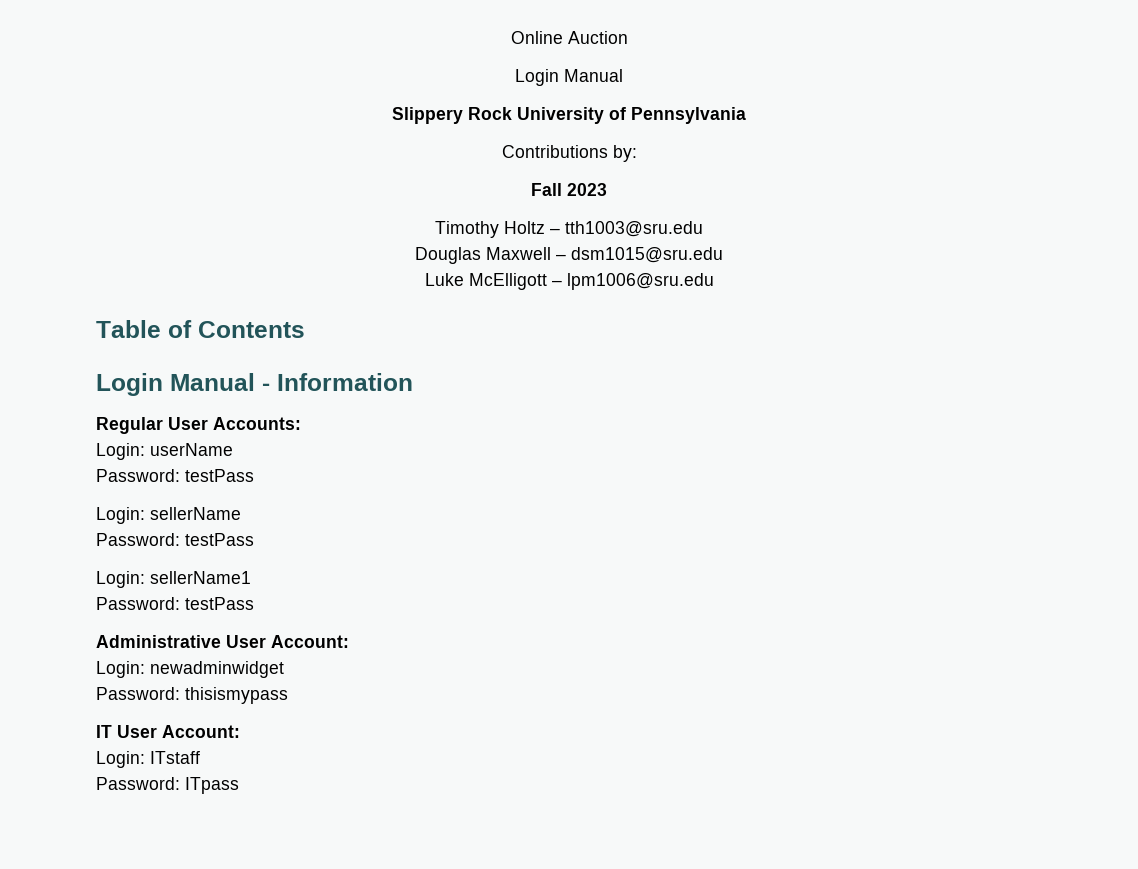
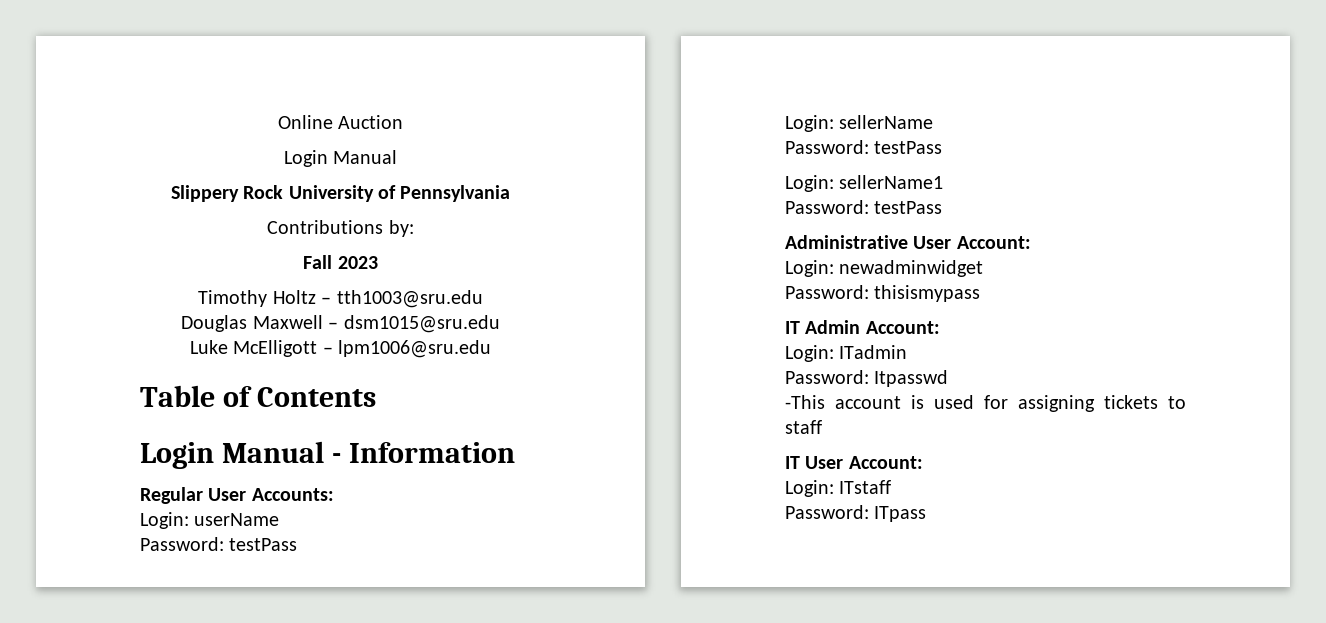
(288, 695) none -> [785,320,940,334] [785,345,908,362] [785,370,949,387] [785,395,1186,412] [785,420,822,434] // IT Admin Account: // Login: ITadmin // Password: Itpasswd // -This account is used for assigning tickets to staff

